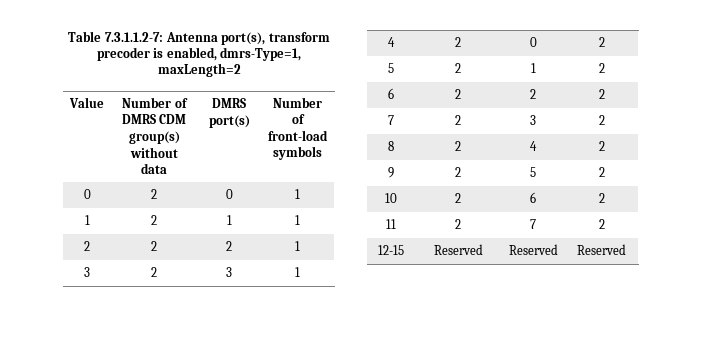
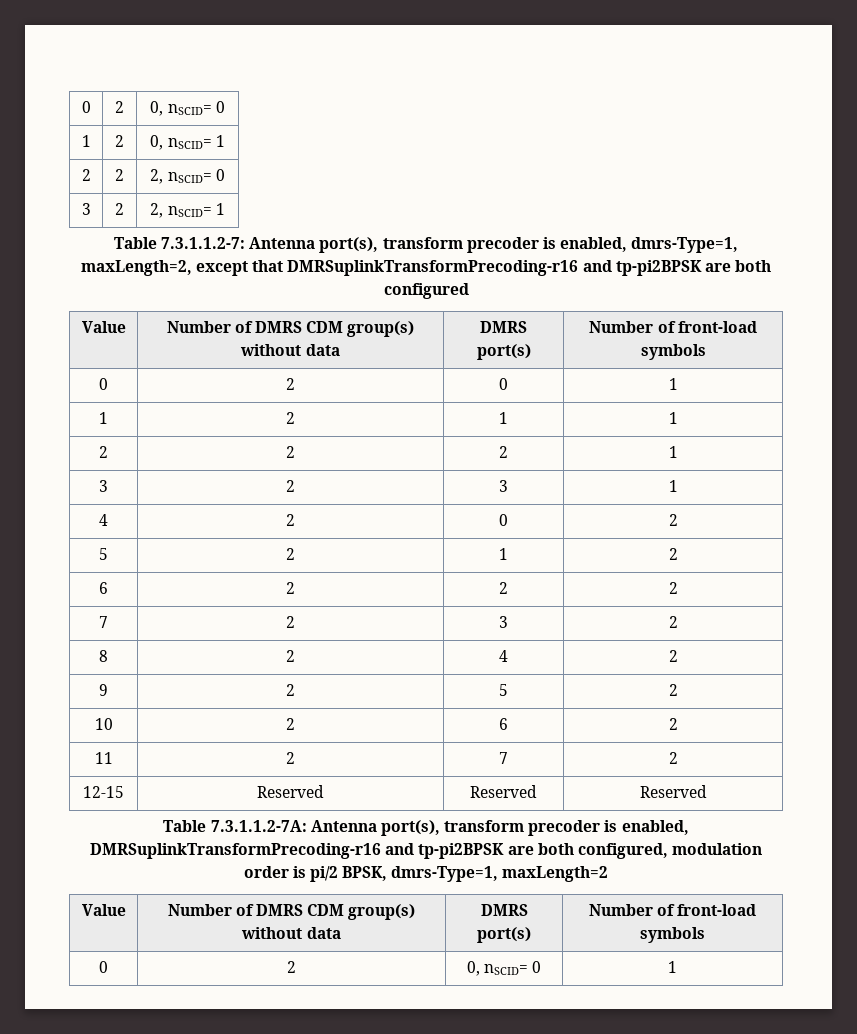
(68, 36) none -> [81,101,91,113] [115,101,124,113] [150,101,225,116] [81,135,91,147] [115,135,124,147] [150,135,225,150] [81,169,91,181] [115,169,124,181] [150,169,225,184] [81,203,91,215] [115,203,124,215] [150,203,225,218] 0 | 2 | 0, nSCID= 0 // 1 | 2 | 0, nSCID= 1 // 2 | 2 | 2, nSCID= 0 // 3 | 2 | 2, nSCID= 1 //
[157,63,241,77] maxLength=2 -> [80,260,772,276] [383,283,469,299] maxLength=2, except that DMRSuplinkTransformPrecoding-r16 and tp-pi2BPSK are both configured
(626, 249) none -> [163,820,689,836] [89,843,763,859] [243,866,609,882] [81,904,126,916] [167,904,416,920] [241,927,341,939] [480,904,528,916] [477,927,531,943] [588,904,757,916] [640,927,705,943] [99,961,108,973] [287,961,296,973] [466,961,542,976] [668,961,677,973] // Table 7.3.1.1.2-7A: Antenna port(s), transform precoder is enabled, DMRSuplinkTransformPrecoding-r16 and tp-pi2BPSK are both configured, modulation order is pi/2 BPSK, dmrs-Type=1, maxLength=2 // Value | Number of DMRS CDM group(s) without data | DMRS port(s) | Number of front-load symbols // 0 | 2 | 0, nSCID= 0 | 1

